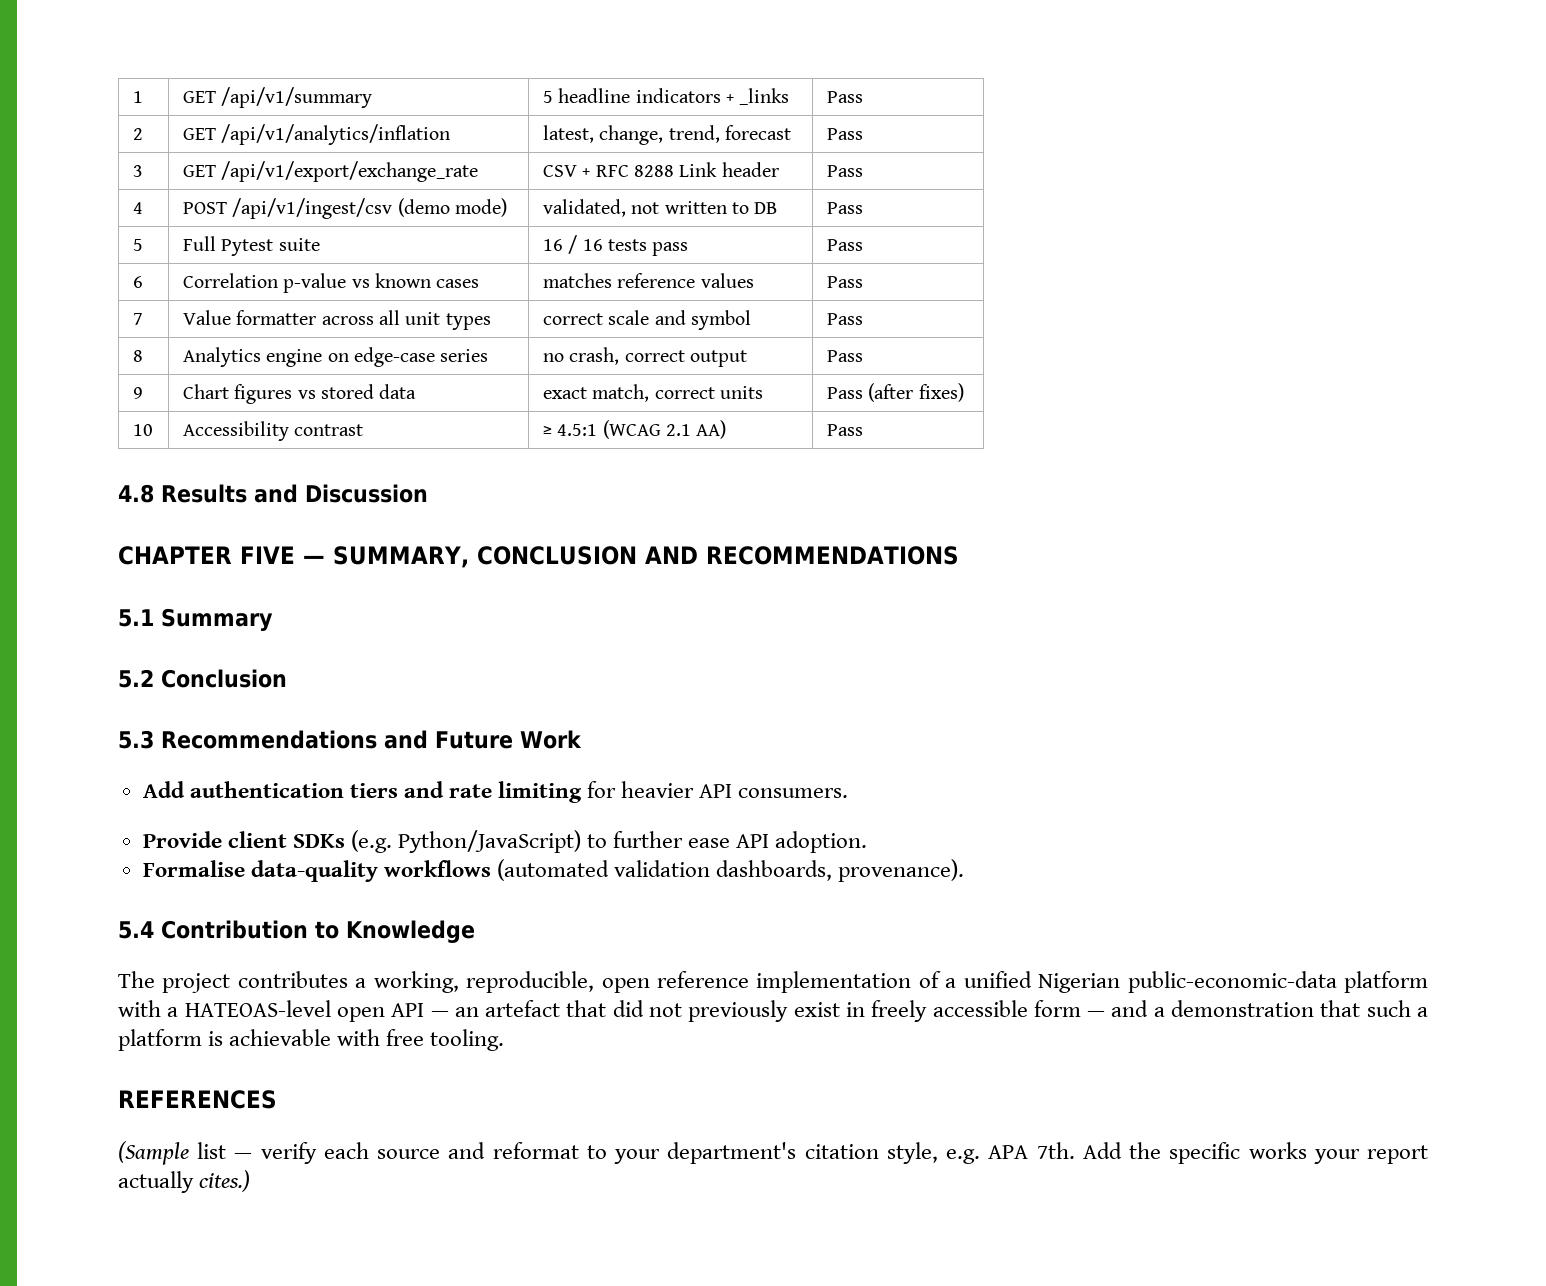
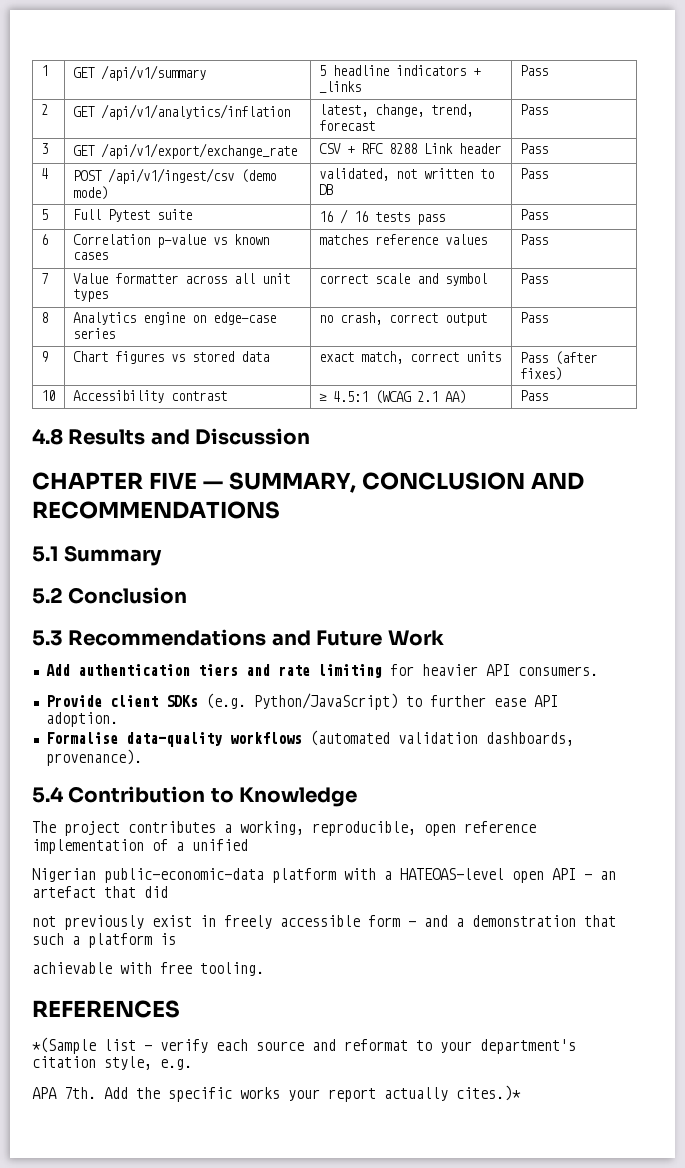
(1032, 979) none -> (248, 845) //
(644, 1008) none -> (168, 892) //
(224, 1038) none -> (176, 939) //
[118,1141,189,1165] (Sample -> [32,1037,96,1054] *(Sample
(981, 1156) none -> (192, 1064) //
[199,1170,251,1192] cites.) -> [456,1085,521,1101] cites.)*

